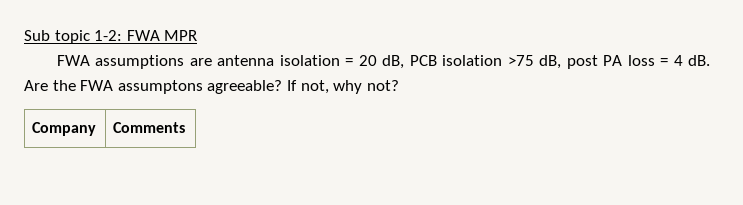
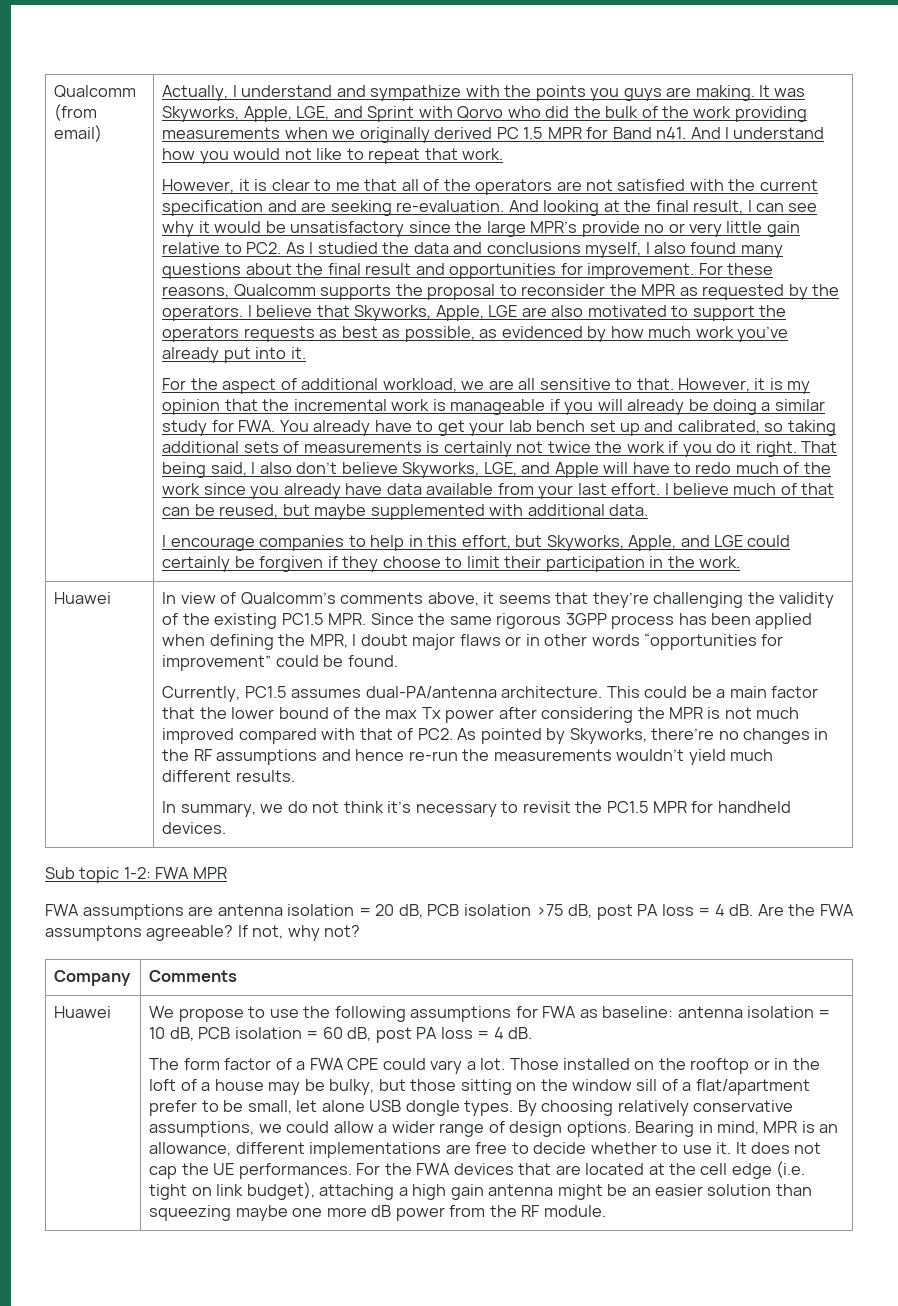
(24, 35) none -> [54,85,137,97] [54,104,98,121] [54,125,103,142] [162,85,806,101] [162,106,807,122] [162,127,825,143] [162,148,504,164] [162,179,818,195] [162,200,818,216] [162,221,800,237] [162,242,783,258] [162,263,774,279] [162,284,839,300] [162,305,786,321] [162,326,788,342] [162,347,306,363] [162,378,811,394] [162,399,825,415] [162,420,836,436] [162,441,838,457] [162,462,831,478] [162,483,835,499] [162,504,649,520] [162,535,791,551] [162,556,740,572] [54,592,112,604] [162,592,834,608] [162,613,813,629] [162,633,784,650] [162,655,398,671] [162,686,819,702] [162,707,800,723] [162,728,829,744] [162,749,774,765] [162,770,295,782] [162,801,791,817] [162,822,227,834] Qualcomm (from email) | Actually, I understand and sympathize with the points you guys are making. It was Skyworks, Apple, LGE, and Sprint with Qorvo who did the bulk of the work providing measurements when we originally derived PC 1.5 MPR for Band n41. And I understand how you would not like to repeat that work. // However, it is clear to me that all of the operators are not satisfied with the current specification and are seeking re-evaluation. And looking at the final result, I can see why it would be unsatisfactory since the large MPR’s provide no or very little gain relative to PC2. As I studied the data and conclusions myself, I also found many questions about the final result and opportunities for improvement. For these reasons, Qualcomm supports the proposal to reconsider the MPR as requested by the operators. I believe that Skyworks, Apple, LGE are also motivated to support the operators requests as best as possible, as evidenced by how much work you’ve already put into it. // For the aspect of additional workload, we are all sensitive to that. However, it is my opinion that the incremental work is manageable if you will already be doing a similar study for FWA. You already have to get your lab bench set up and calibrated, so taking additional sets of measurements is certainly not twice the work if you do it right. That being said, I also don’t believe Skyworks, LGE, and Apple will have to redo much of the work since you already have data available from your last effort. I believe much of that can be reused, but maybe supplemented with additional data. // I encourage companies to help in this effort, but Skyworks, Apple, and LGE could certainly be forgiven if they choose to limit their participation in the work. // Huawei | In view of Qualcomm’s comments above, it seems that they’re challenging the validity of the existing PC1.5 MPR. Since the same rigorous 3GPP process has been applied when defining the MPR, I doubt major flaws or in other words “opportunities for improvement” could be found. // Currently, PC1.5 assumes dual-PA/antenna architecture. This could be a main factor that the lower bound of the max Tx power after considering the MPR is not much improved compared with that of PC2. As pointed by Skyworks, there’re no changes in the RF assumptions and hence re-run the measurements wouldn’t yield much different results. // In summary, we do not think it’s necessary to revisit the PC1.5 MPR for handheld devices. //
(186, 127) none -> [54,1006,112,1018] [149,1006,831,1022] [149,1027,532,1043] [149,1058,820,1074] [149,1079,810,1095] [149,1100,793,1116] [149,1121,839,1137] [149,1142,822,1158] [149,1161,806,1179] [149,1182,812,1200] [149,1205,606,1221] // Huawei | We propose to use the following assumptions for FWA as baseline: antenna isolation = 10 dB, PCB isolation = 60 dB, post PA loss = 4 dB. // The form factor of a FWA CPE could vary a lot. Those installed on the rooftop or in the loft of a house may be bulky, but those sitting on the window sill of a flat/apartment prefer to be small, let alone USB dongle types. By choosing relatively conservative assumptions, we could allow a wider range of design options. Bearing in mind, MPR is an allowance, different implementations are free to decide whether to use it. It does not cap the UE performances. For the FWA devices that are located at the cell edge (i.e. tight on link budget), attaching a high gain antenna might be an easier solution than squeezing maybe one more dB power from the RF module.

